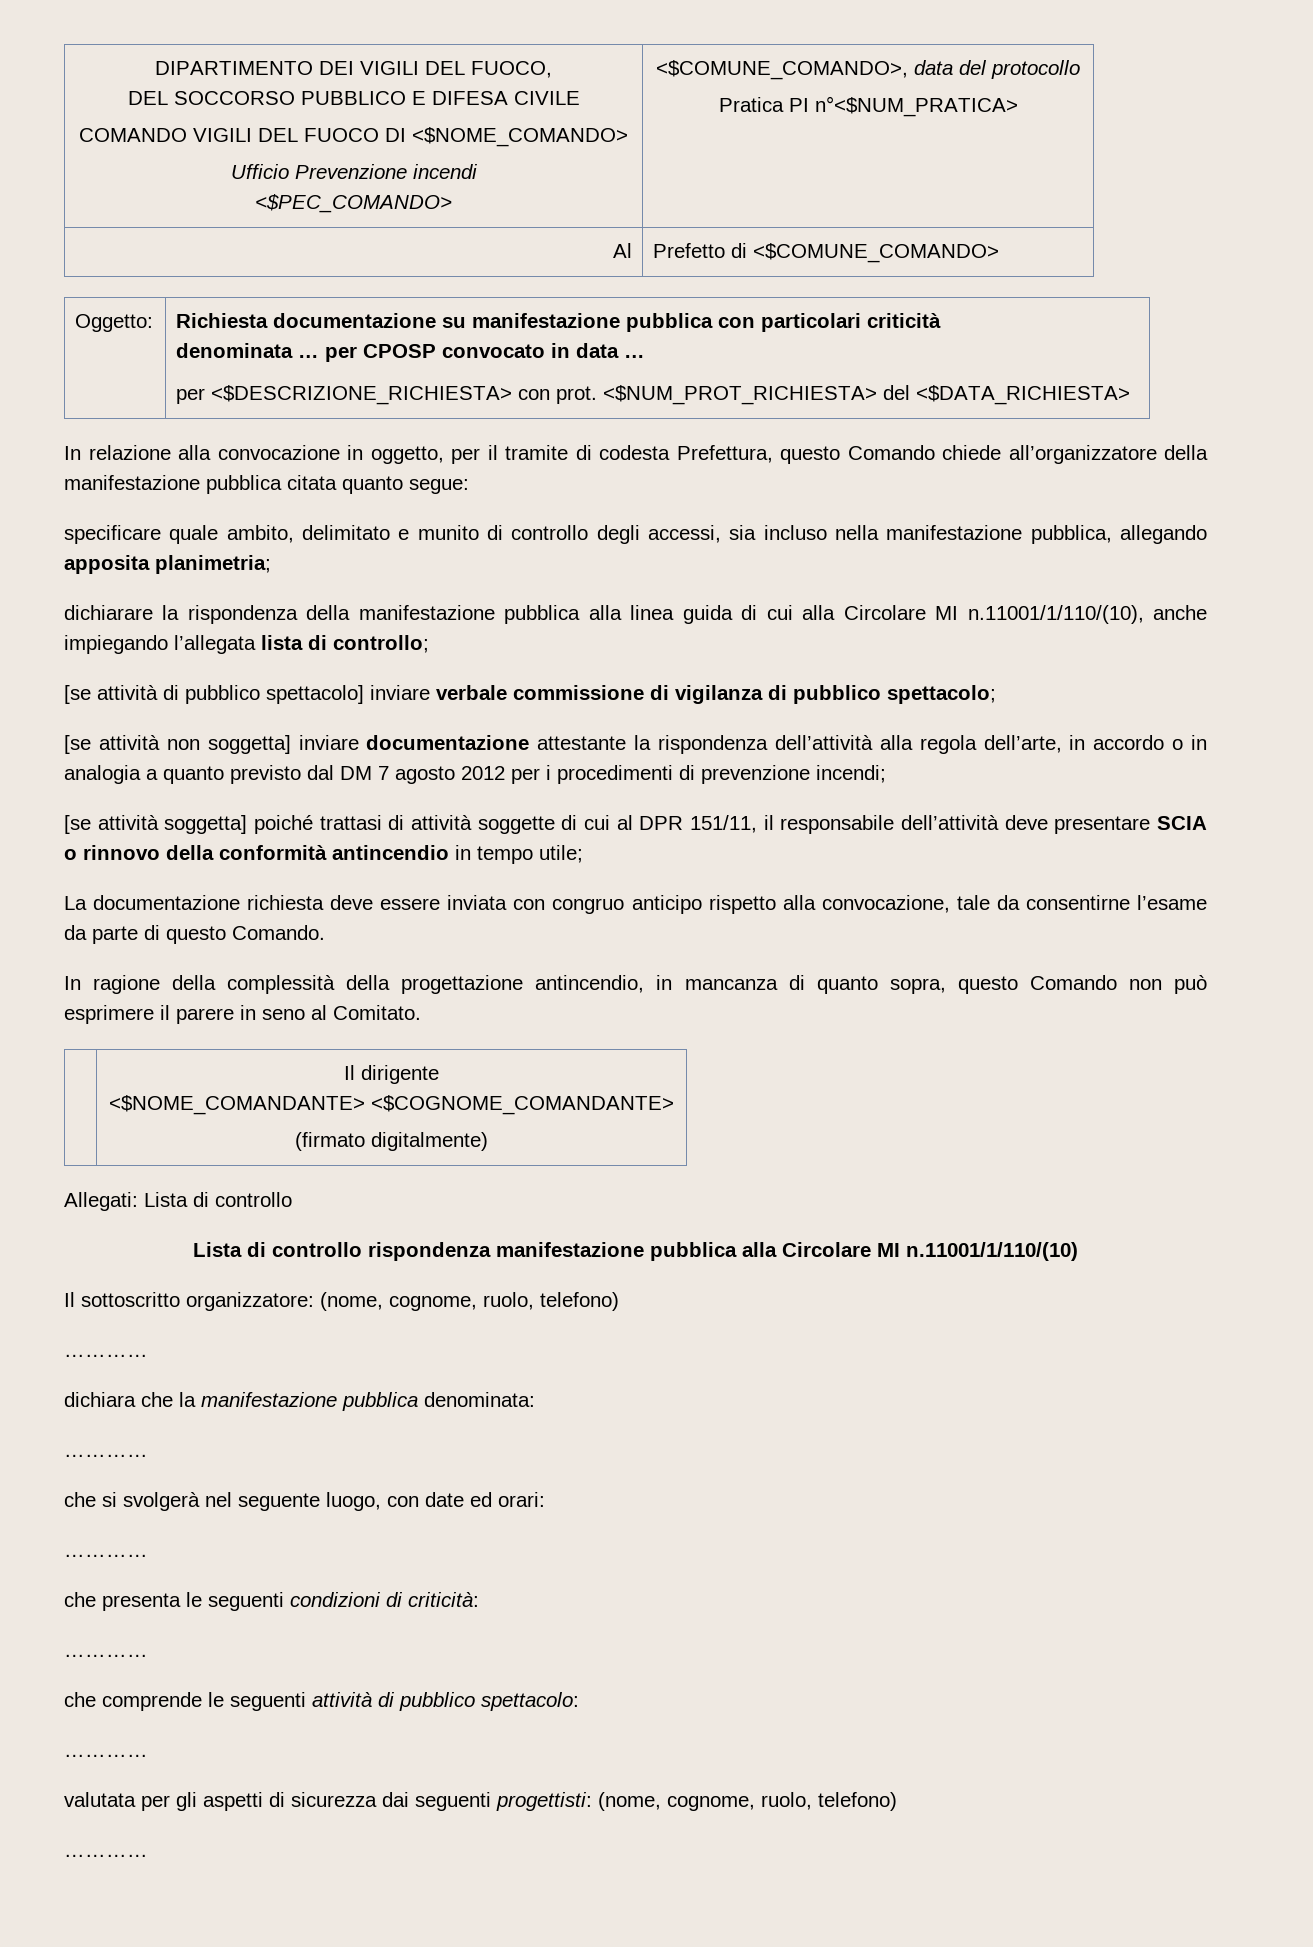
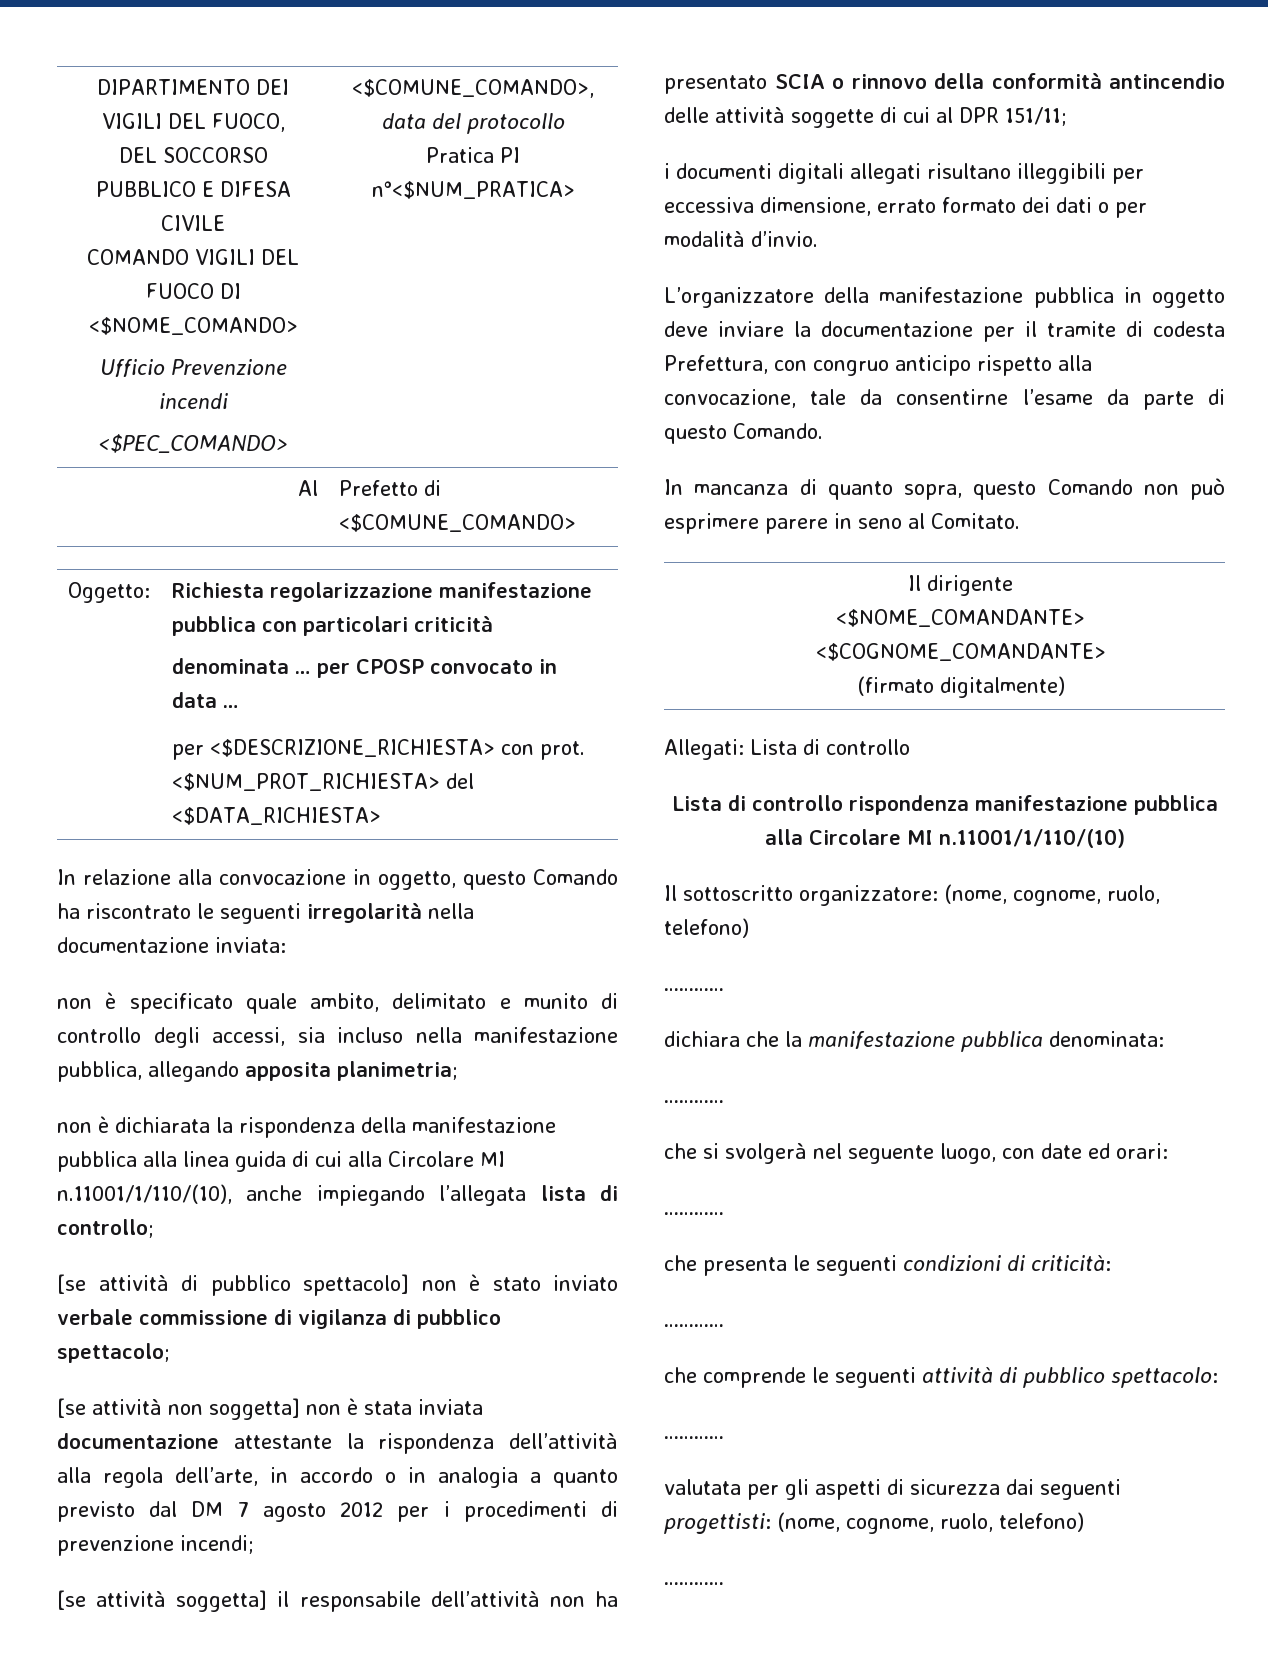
[273,313,467,328] documentazione su -> [269,582,433,602] regolarizzazione
[451,445,1208,464] [64,475,469,494] [64,525,161,544] per il tramite di codesta Prefettura, questo Comando chiede all’organizzatore della manifestazione pubblica citata quanto segue: // specificare -> [463,869,618,890] [57,902,474,924] [57,937,286,953] [57,992,233,1014] questo Comando ha riscontrato le seguenti irregolarità nella documentazione inviata: // non è specificato
[64,605,153,620] dichiarare -> [57,1116,210,1133] non è dichiarata
[370,685,430,700] inviare -> [421,1274,618,1291] non è stato inviato
[298,735,359,750] inviare -> [306,1398,483,1415] non è stata inviata
[253,815,405,834] poiché trattasi di -> [277,1591,618,1612] [664,72,1225,94] [664,107,709,123] il responsabile dell’attività non ha presentato SCIA o rinnovo della conformità antincendio delle
[689,815,1207,834] [64,845,583,864] [64,895,508,910] 151/11, il responsabile dell’attività deve presentare SCIA o rinnovo della conformità antincendio in tempo utile; // La documentazione richiesta deve essere inviata -> [1005,107,1067,126] [664,163,1144,184] [664,197,1147,218] [664,231,818,247] [664,287,1225,308] [664,321,1225,342] [664,355,768,374] 151/11; // i documenti digitali allegati risultano illeggibili per eccessiva dimensione, errato formato dei dati o per modalità d’invio. // L’organizzatore della manifestazione pubblica in oggetto deve inviare la documentazione per il tramite di codesta Prefettura,
[93,975,673,994] ragione della complessità della progettazione antincendio, in -> (683, 487) none
[160,1005,170,1020] il -> (759, 523) none

